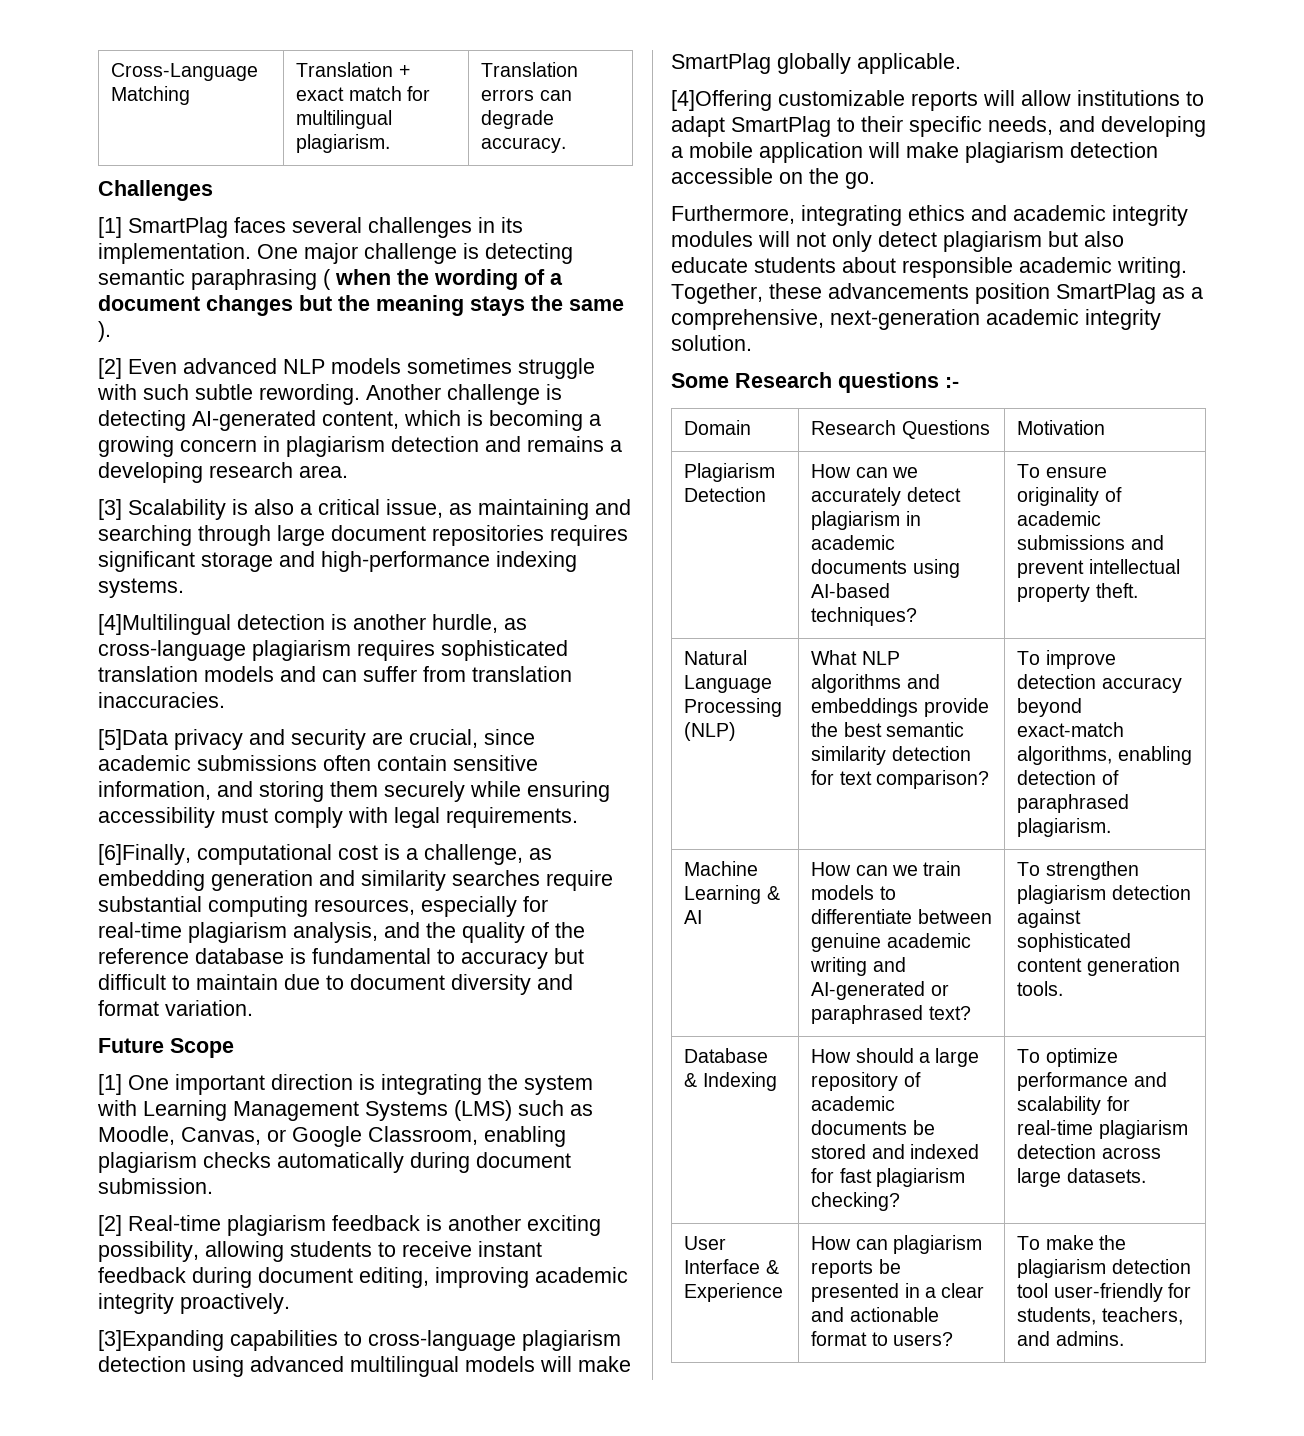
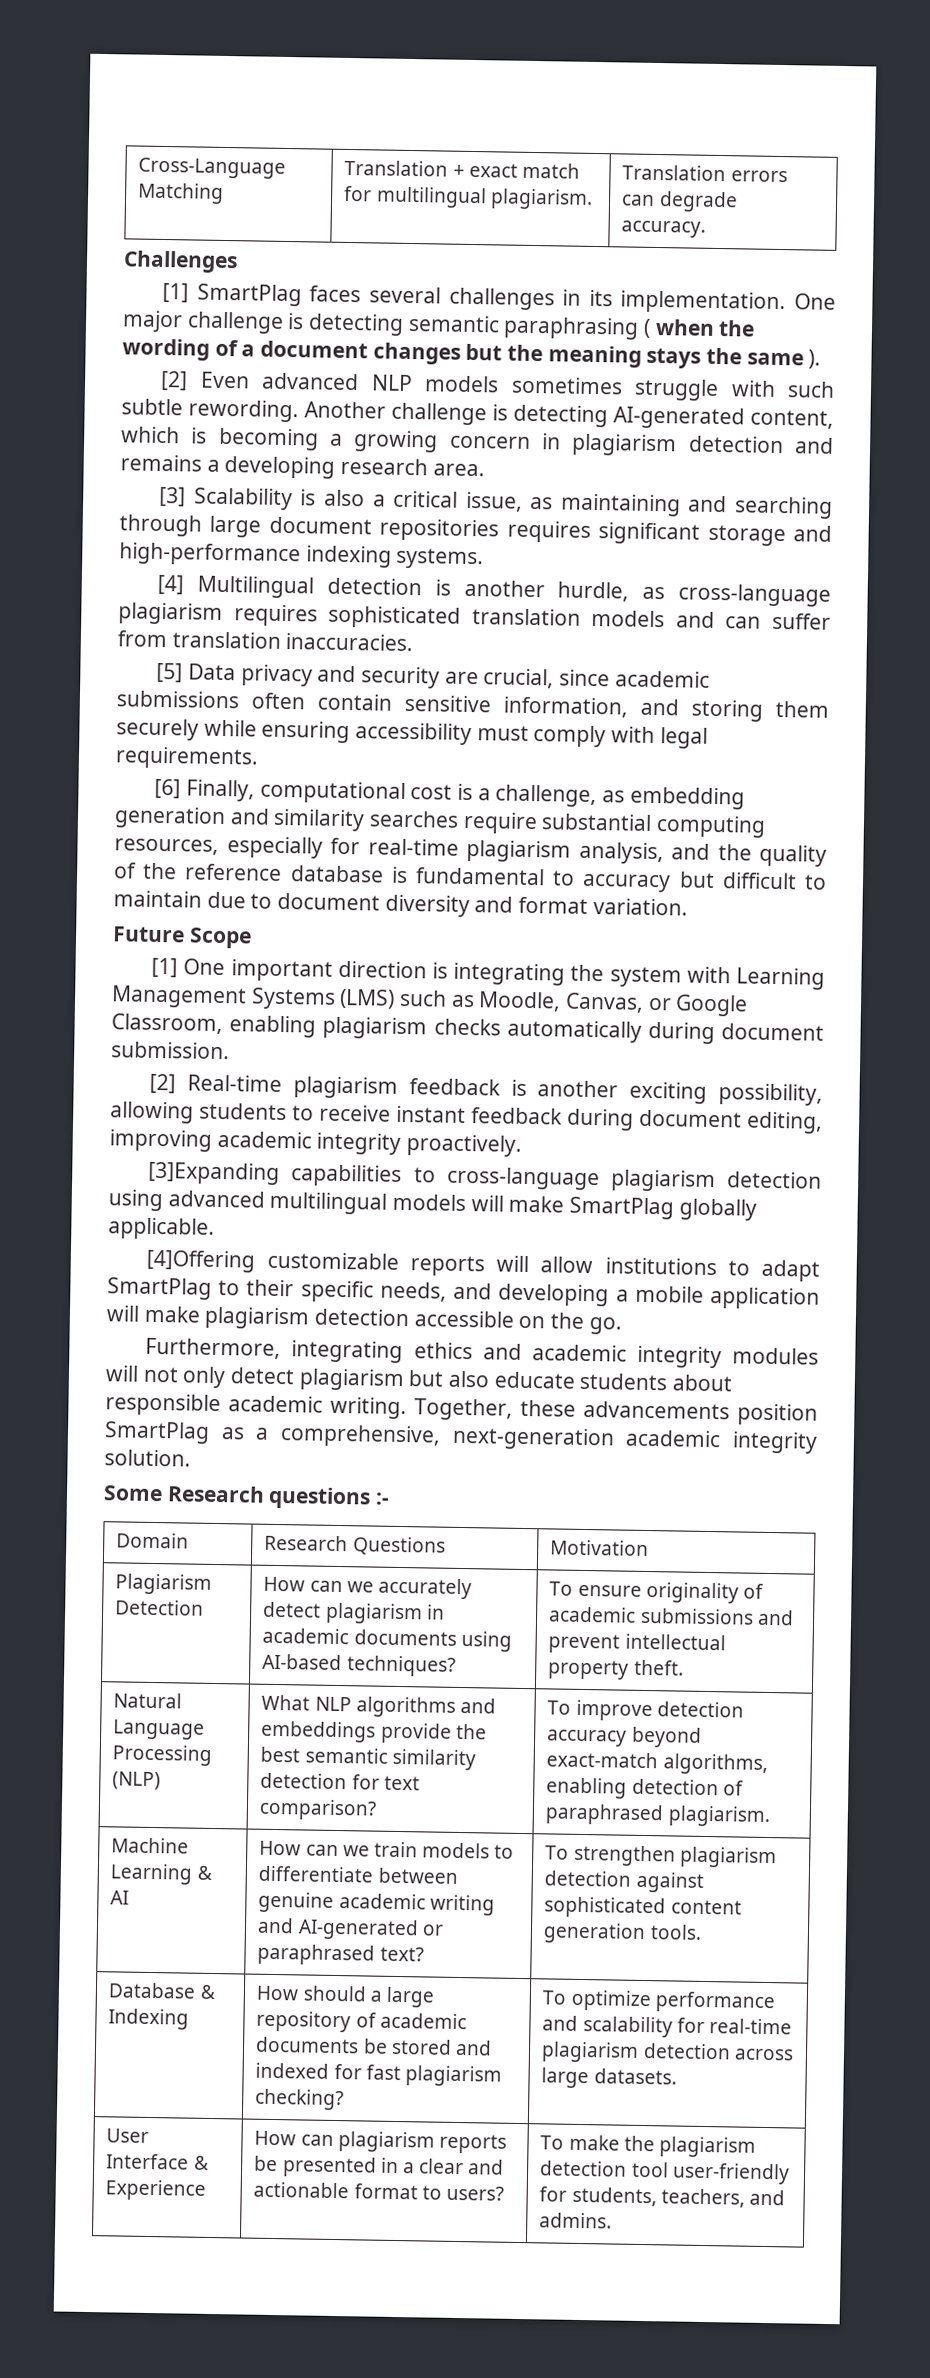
[98,614,231,635] [4]Multilingual -> [157,574,315,599] [4] Multilingual
[98,729,168,750] [5]Data -> [156,662,236,683] [5] Data
[98,844,191,865] [6]Finally, -> [154,778,255,802] [6] Finally,

